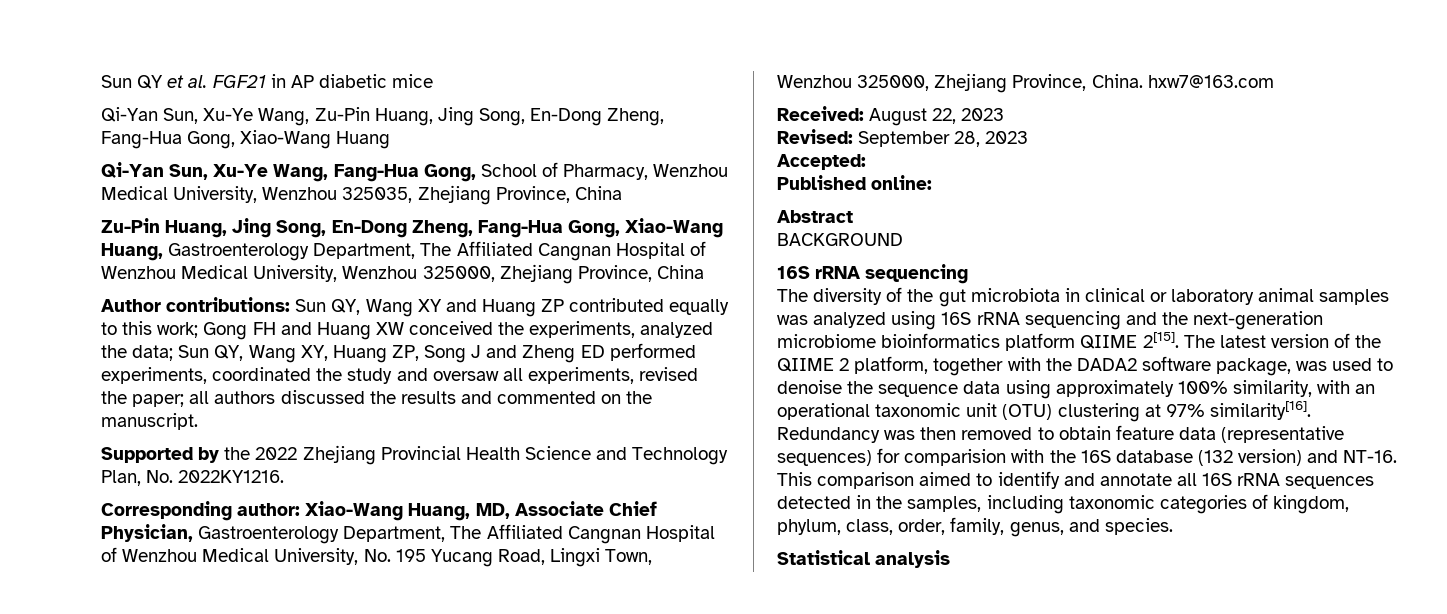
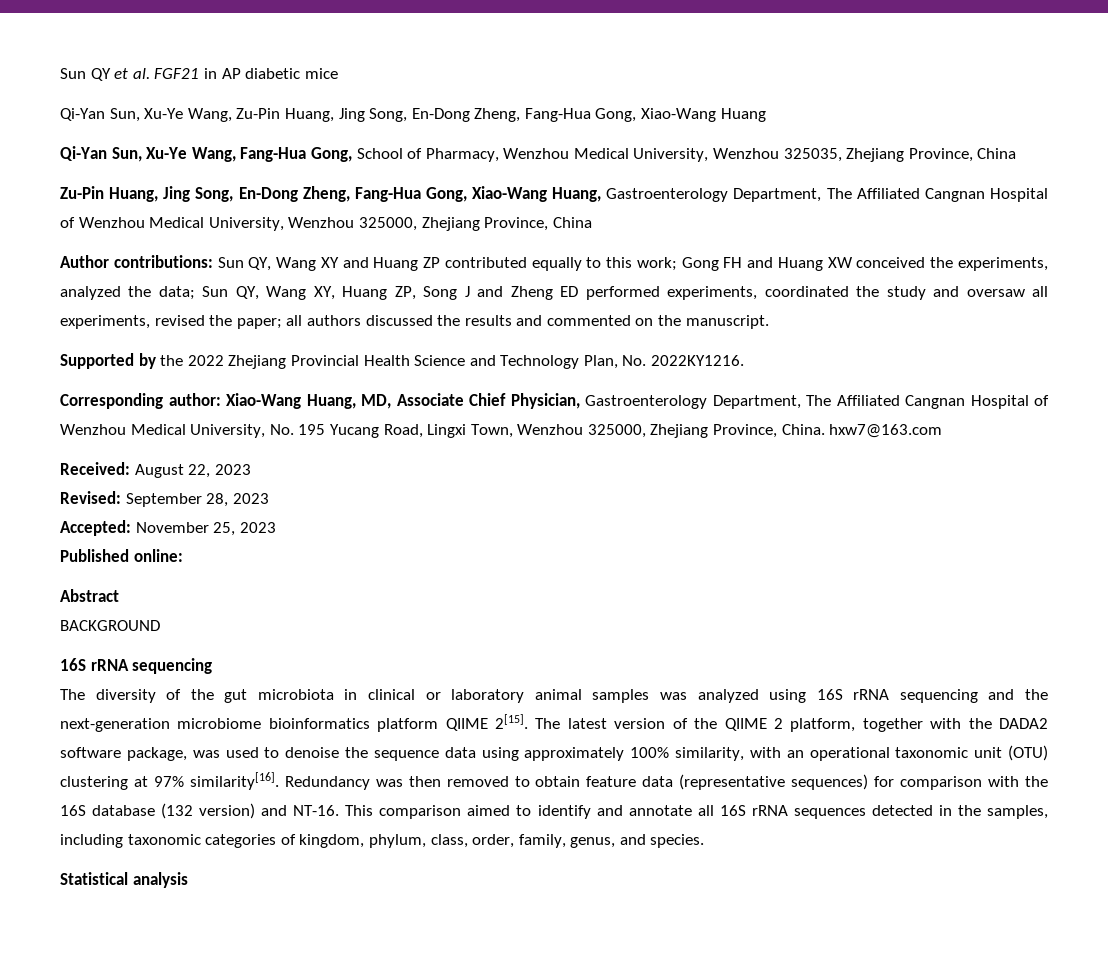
(866, 162) none -> [135,522,276,536] November 25, 2023
[904,449,1007,466] comparision -> [900,776,983,790] comparison

